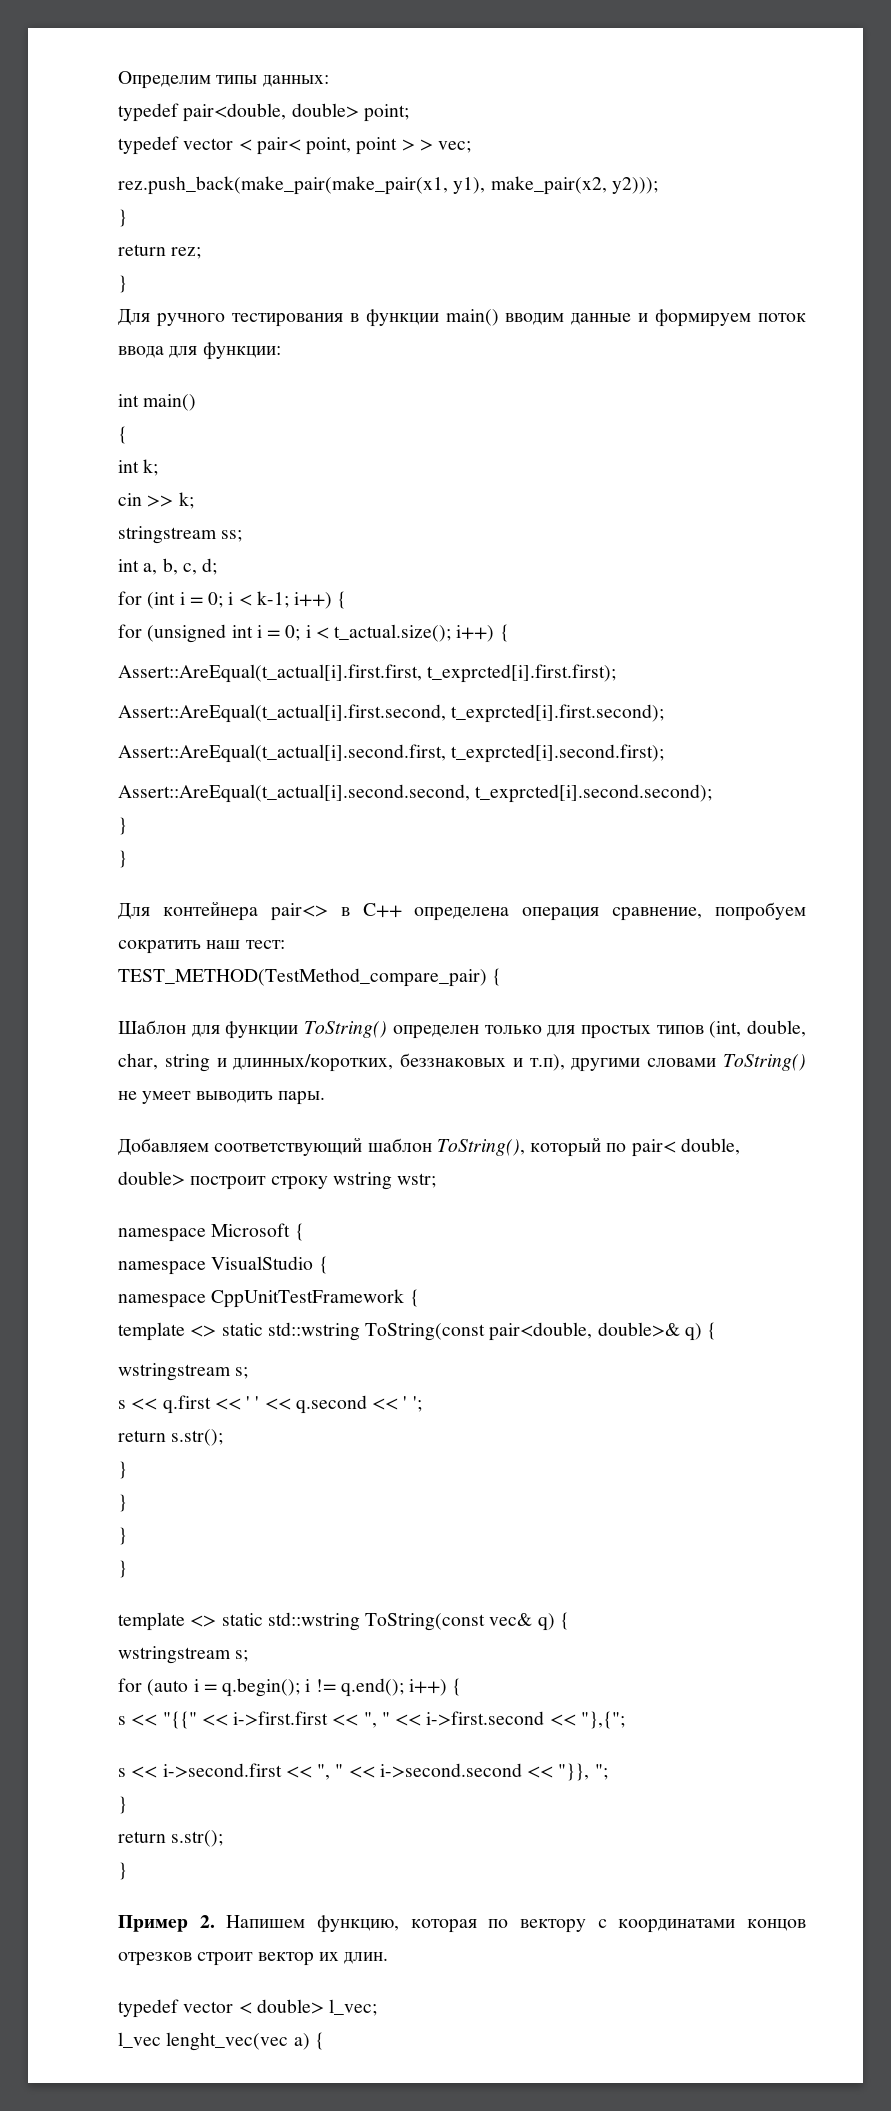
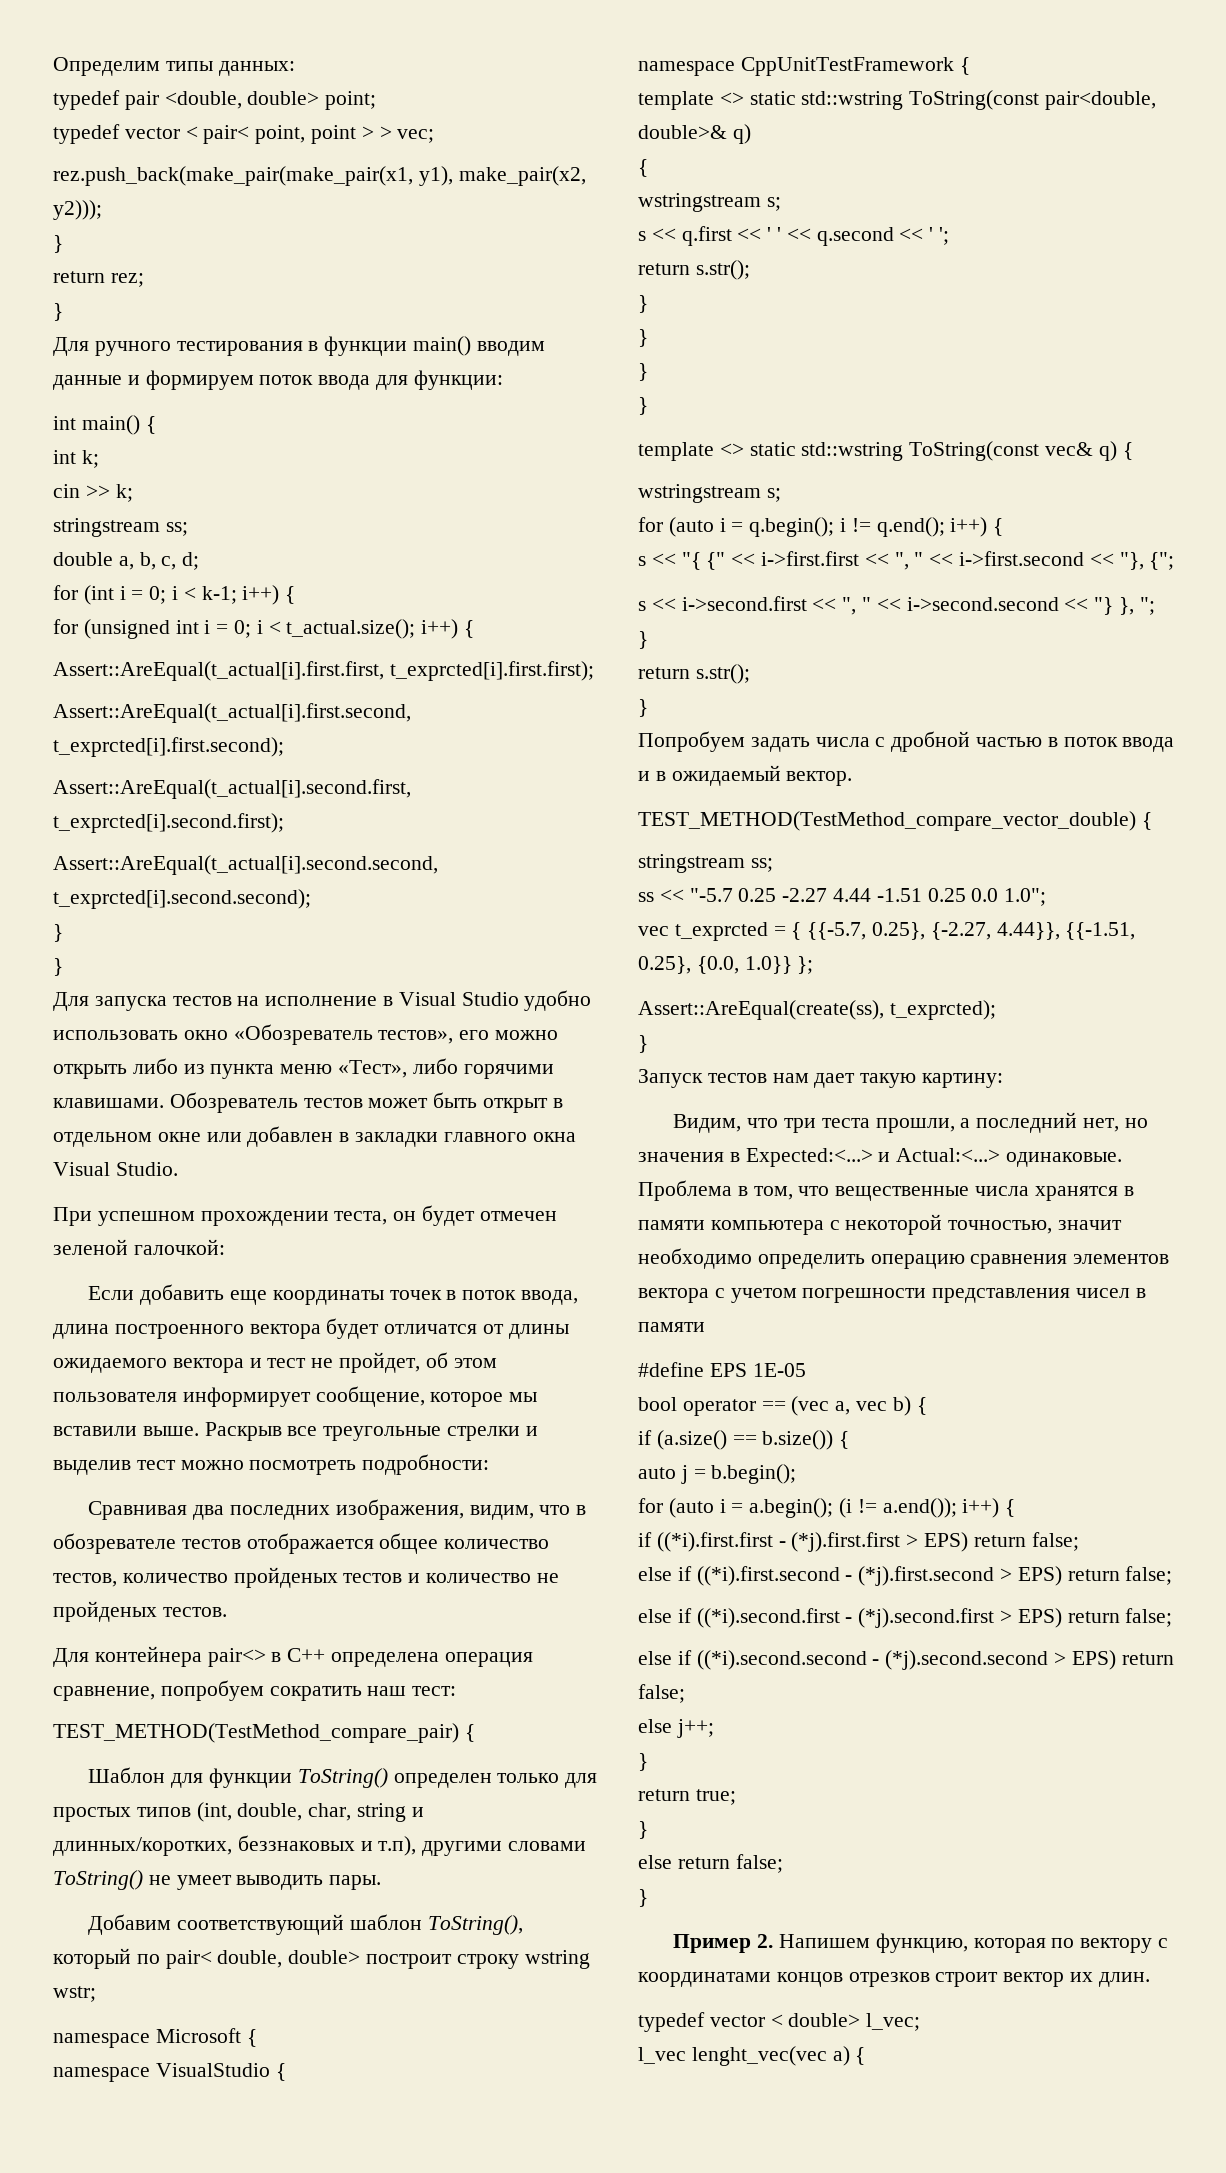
[183,103,287,122] pair<double, -> [124,91,242,110] pair <double,
(197, 402) // -> (140, 425) none
[118,559,139,572] int -> [53,552,113,566] double
(127, 859) none -> [53,990,592,1011] [53,1024,559,1045] [53,1058,554,1079] [53,1092,563,1113] [53,1126,576,1147] [53,1162,178,1176] [53,1205,557,1226] [53,1239,225,1255] [88,1284,578,1305] [53,1318,569,1339] [53,1352,497,1373] [53,1386,538,1407] [53,1422,538,1441] [53,1454,490,1475] [88,1499,587,1520] [53,1533,550,1554] [53,1567,559,1588] [53,1601,227,1622] // Для запуска тестов на исполнение в Visual Studio удобно использовать окно «Обозреватель тестов», его можно открыть либо из пункта меню «Тест», либо горячими клавишами. Обозреватель тестов может быть открыт в отдельном окне или добавлен в закладки главного окна Visual Studio. // При успешном прохождении теста, он будет отмечен зеленой галочкой: // Если добавить еще координаты точек в поток ввода, длина построенного вектора будет отличатся от длины ожидаемого вектора и тест не пройдет, об этом пользователя информирует сообщение, которое мы вставили выше. Раскрыв все треугольные стрелки и выделив тест можно посмотреть подробности: // Сравнивая два последних изображения, видим, что в обозревателе тестов отображается общее количество тестов, количество пройденых тестов и количество не пройденых тестов.
[118,1138,209,1155] Добавляем -> [88,1914,172,1935] Добавим
(702, 1332) none -> (751, 134) //
[162,1711,197,1729] "{{" -> [681,552,726,570] "{ {"
[580,1711,625,1729] "},{"; -> [1119,552,1175,570] "}, {";
[558,1763,590,1781] "}}, -> [1094,597,1135,615] "} },
(127, 1871) none -> [638,731,1175,752] [638,765,853,786] [638,811,1152,831] [638,854,773,873] [638,888,1047,906] [638,922,1136,941] [638,956,814,974] [638,1000,996,1020] [638,1035,648,1053] [638,1069,1004,1088] [673,1112,1148,1133] [638,1148,1123,1167] [638,1180,1134,1201] [638,1214,1123,1235] [638,1248,1170,1269] [638,1288,1146,1303] [638,1322,705,1332] [638,1362,806,1377] [638,1396,927,1416] [638,1430,850,1450] [638,1464,797,1484] [638,1498,1016,1518] [638,1532,1079,1552] [638,1566,1173,1586] [638,1608,1173,1628] [638,1650,1174,1670] [638,1684,685,1703] [638,1719,714,1738] [638,1753,648,1771] [638,1789,736,1805] [638,1821,648,1839] [638,1854,783,1873] [638,1889,648,1907] // Попробуем задать числа с дробной частью в поток ввода и в ожидаемый вектор. // TEST_METHOD(TestMethod_compare_vector_double) { // stringstream ss; // ss << "-5.7 0.25 -2.27 4.44 -1.51 0.25 0.0 1.0"; // vec t_exprcted = { {{-5.7, 0.25}, {-2.27, 4.44}}, {{-1.51, 0.25}, {0.0, 1.0}} }; // Assert::AreEqual(create(ss), t_exprcted); // } // Запуск тестов нам дает такую картину: // Видим, что три теста прошли, а последний нет, но значения в Expected:<...> и Actual:<...> одинаковые. Проблема в том, что вещественные числа хранятся в памяти компьютера с некоторой точностью, значит необходимо определить операцию сравнения элементов вектора с учетом погрешности представления чисел в памяти // #define EPS 1E-05 // bool operator == (vec a, vec b) { // if (a.size() == b.size()) { // auto j = b.begin(); // for (auto i = a.begin(); (i != a.end()); i++) { // if ((*i).first.first - (*j).first.first > EPS) return false; // else if ((*i).first.second - (*j).first.second > EPS) return false; // else if ((*i).second.first - (*j).second.first > EPS) return false; // else if ((*i).second.second - (*j).second.second > EPS) return false; // else j++; // } // return true; // } // else return false; // }

